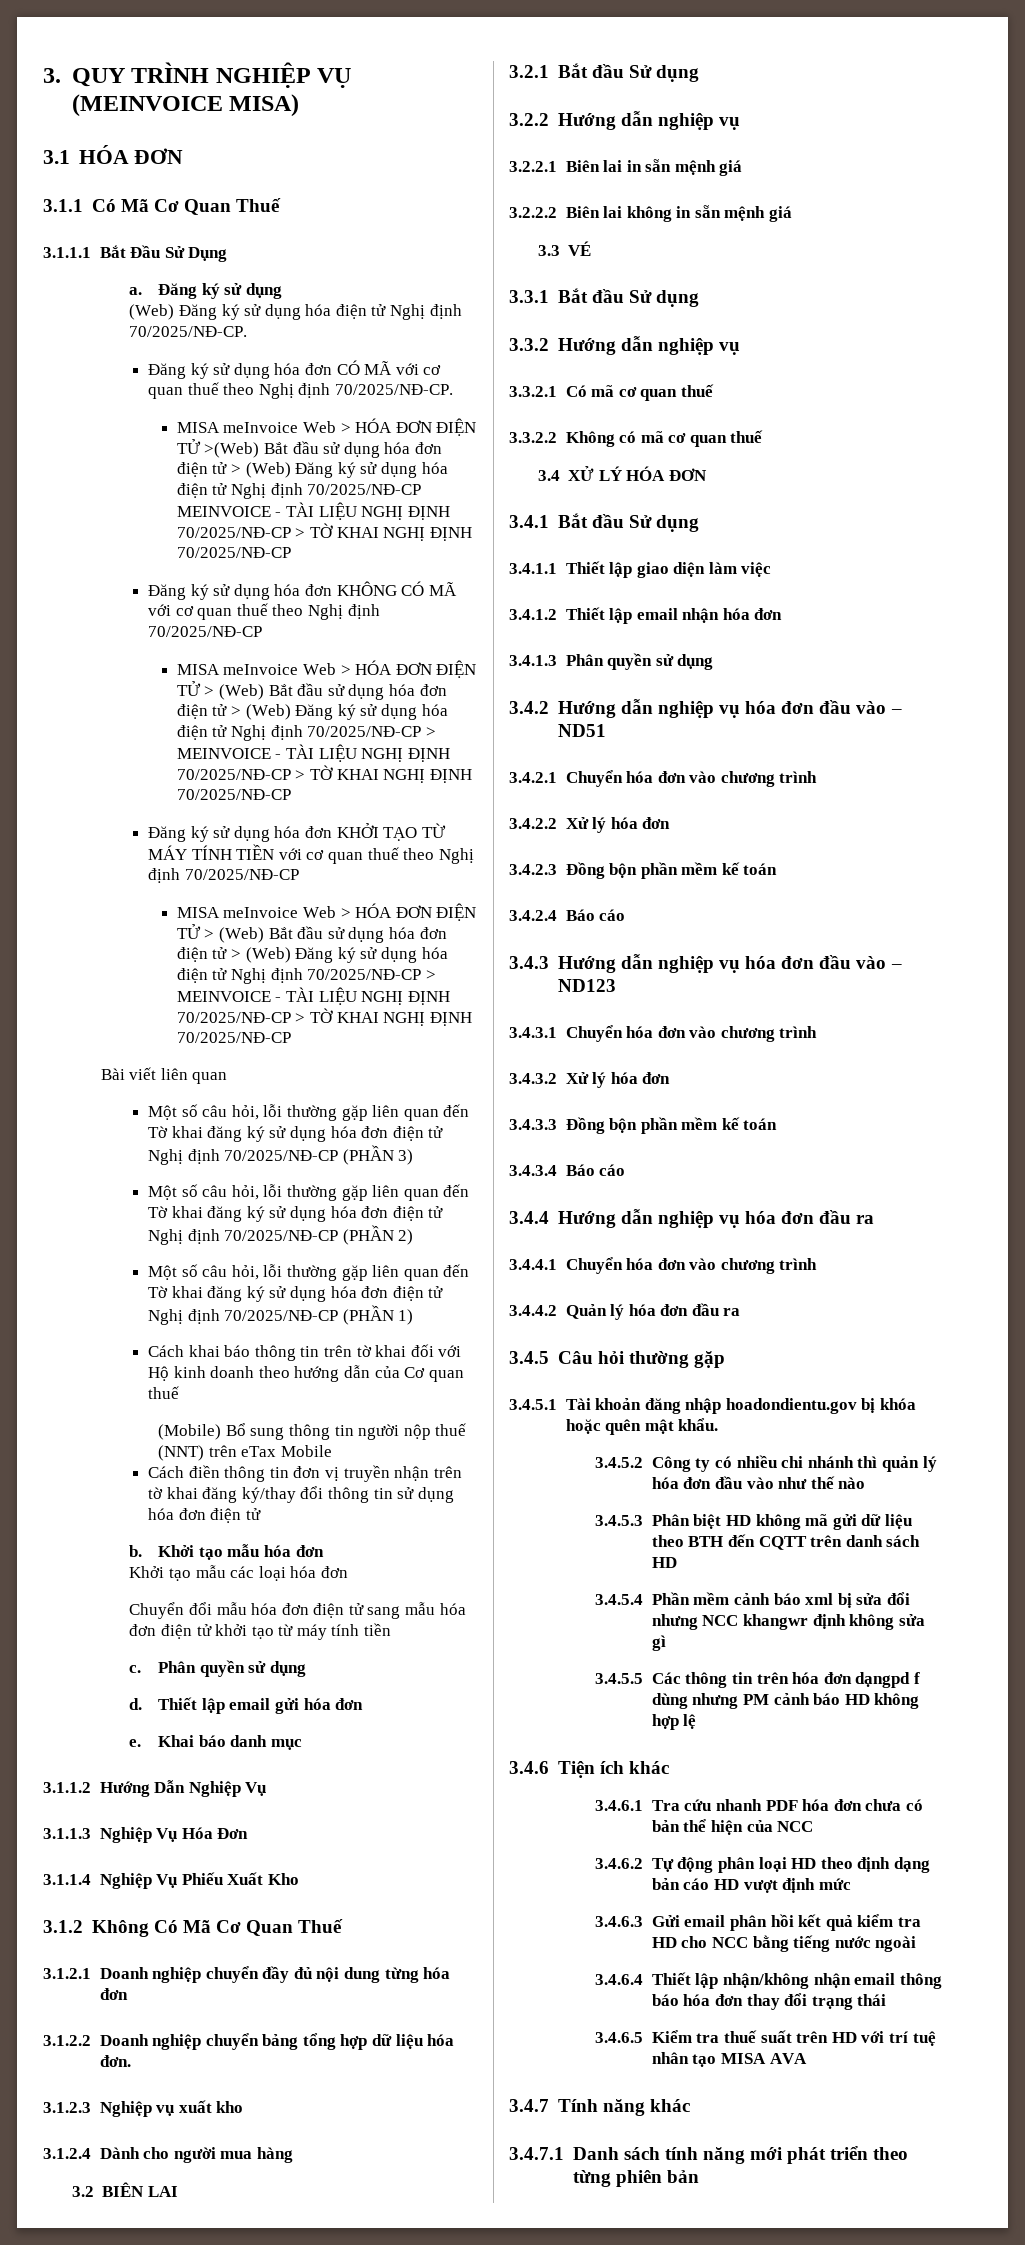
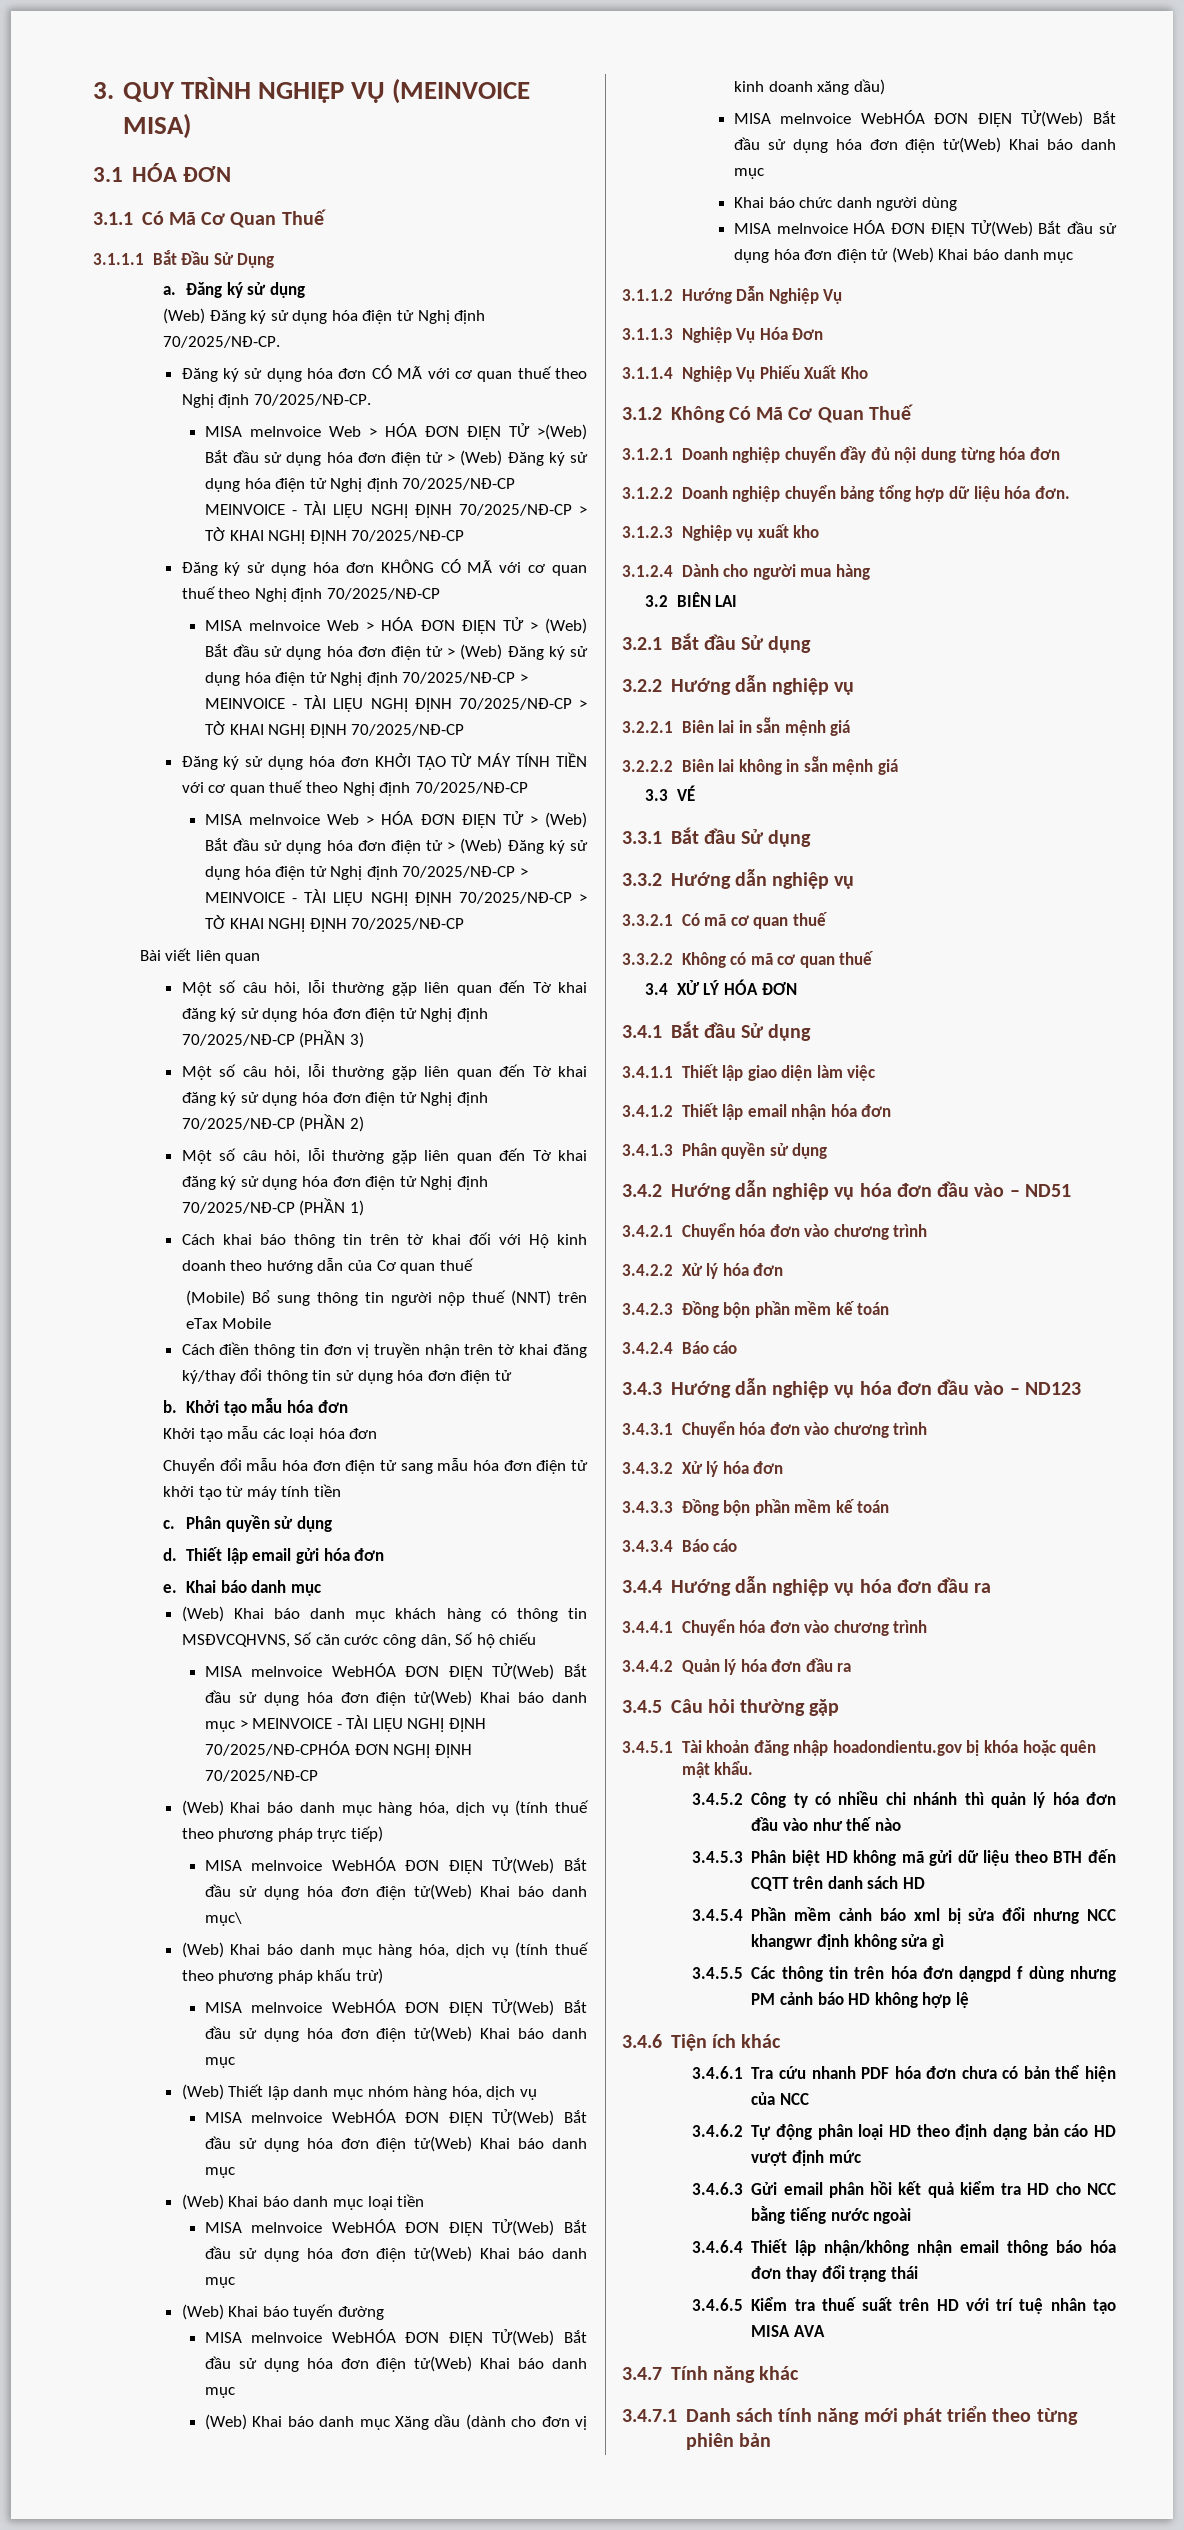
(302, 1744) none -> [181,1606,588,1622] [181,1632,537,1648] [204,1663,587,1680] [204,1690,587,1706] [204,1715,487,1732] [204,1741,472,1758] [204,1770,318,1782] [181,1800,589,1816] [181,1826,383,1842] [204,1857,587,1874] [204,1884,587,1900] [204,1912,242,1926] [181,1942,589,1958] [181,1968,383,1984] [204,1999,587,2016] [204,2026,587,2042] [204,2057,235,2068] [181,2084,537,2100] [204,2109,587,2126] [204,2136,587,2152] [204,2167,235,2178] [181,2194,425,2210] [204,2219,587,2236] [204,2246,587,2262] [204,2277,235,2288] [181,2304,384,2320] [204,2329,587,2346] [204,2356,587,2372] [204,2387,235,2398] [204,2414,587,2430] [733,79,885,95] [733,110,1116,127] [733,137,1116,153] [733,168,764,179] [733,197,957,211] [733,220,1117,237] [733,247,1074,263] // (Web) Khai báo danh mục khách hàng có thông tin MSĐVCQHVNS, Số căn cước công dân, Số hộ chiếu // MISA meInvoice WebHÓA ĐƠN ĐIỆN TỬ(Web) Bắt đầu sử dụng hóa đơn điện tử(Web) Khai báo danh mục > MEINVOICE - TÀI LIỆU NGHỊ ĐỊNH 70/2025/NĐ-CPHÓA ĐƠN NGHỊ ĐỊNH 70/2025/NĐ-CP // (Web) Khai báo danh mục hàng hóa, dịch vụ (tính thuế theo phương pháp trực tiếp) // MISA meInvoice WebHÓA ĐƠN ĐIỆN TỬ(Web) Bắt đầu sử dụng hóa đơn điện tử(Web) Khai báo danh mục\ // (Web) Khai báo danh mục hàng hóa, dịch vụ (tính thuế theo phương pháp khấu trừ) // MISA meInvoice WebHÓA ĐƠN ĐIỆN TỬ(Web) Bắt đầu sử dụng hóa đơn điện tử(Web) Khai báo danh mục // (Web) Thiết lập danh mục nhóm hàng hóa, dịch vụ // MISA meInvoice WebHÓA ĐƠN ĐIỆN TỬ(Web) Bắt đầu sử dụng hóa đơn điện tử(Web) Khai báo danh mục // (Web) Khai báo danh mục loại tiền // MISA meInvoice WebHÓA ĐƠN ĐIỆN TỬ(Web) Bắt đầu sử dụng hóa đơn điện tử(Web) Khai báo danh mục // (Web) Khai báo tuyến đường // MISA meInvoice WebHÓA ĐƠN ĐIỆN TỬ(Web) Bắt đầu sử dụng hóa đơn điện tử(Web) Khai báo danh mục // (Web) Khai báo danh mục Xăng dầu (dành cho đơn vị kinh doanh xăng dầu) // MISA meInvoice WebHÓA ĐƠN ĐIỆN TỬ(Web) Bắt đầu sử dụng hóa đơn điện tử(Web) Khai báo danh mục // Khai báo chức danh người dùng // MISA meInvoice HÓA ĐƠN ĐIỆN TỬ(Web) Bắt đầu sử dụng hóa đơn điện tử (Web) Khai báo danh mục

